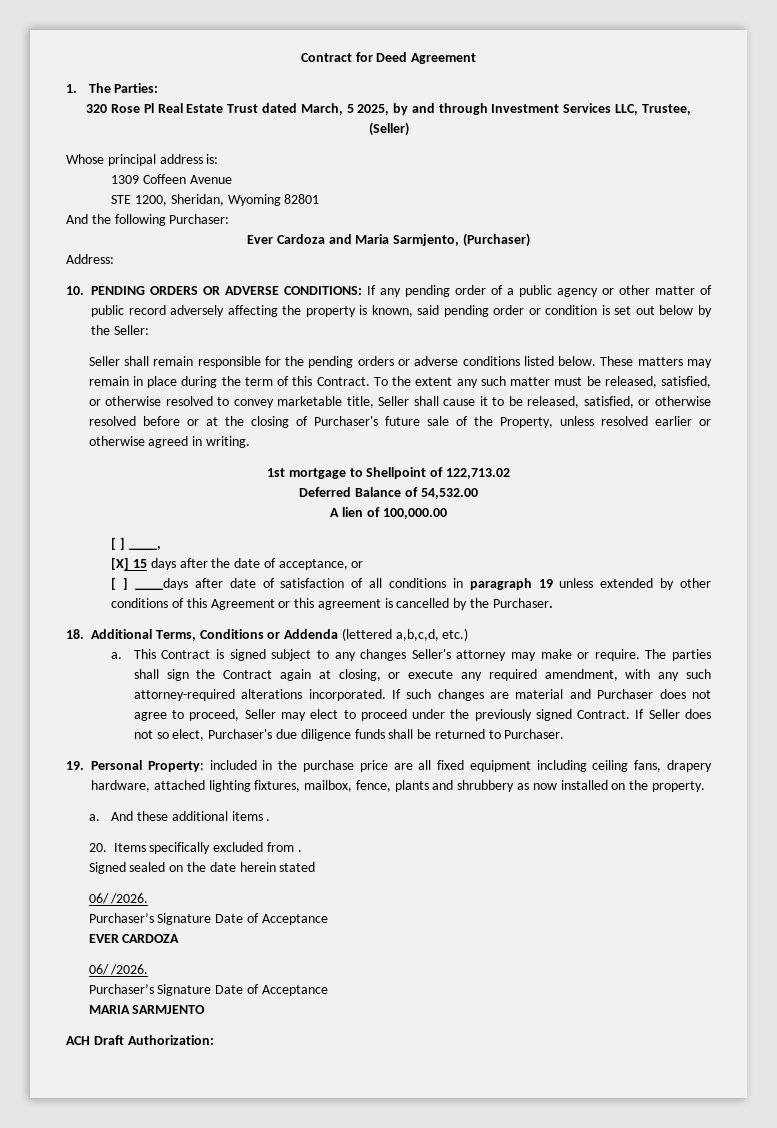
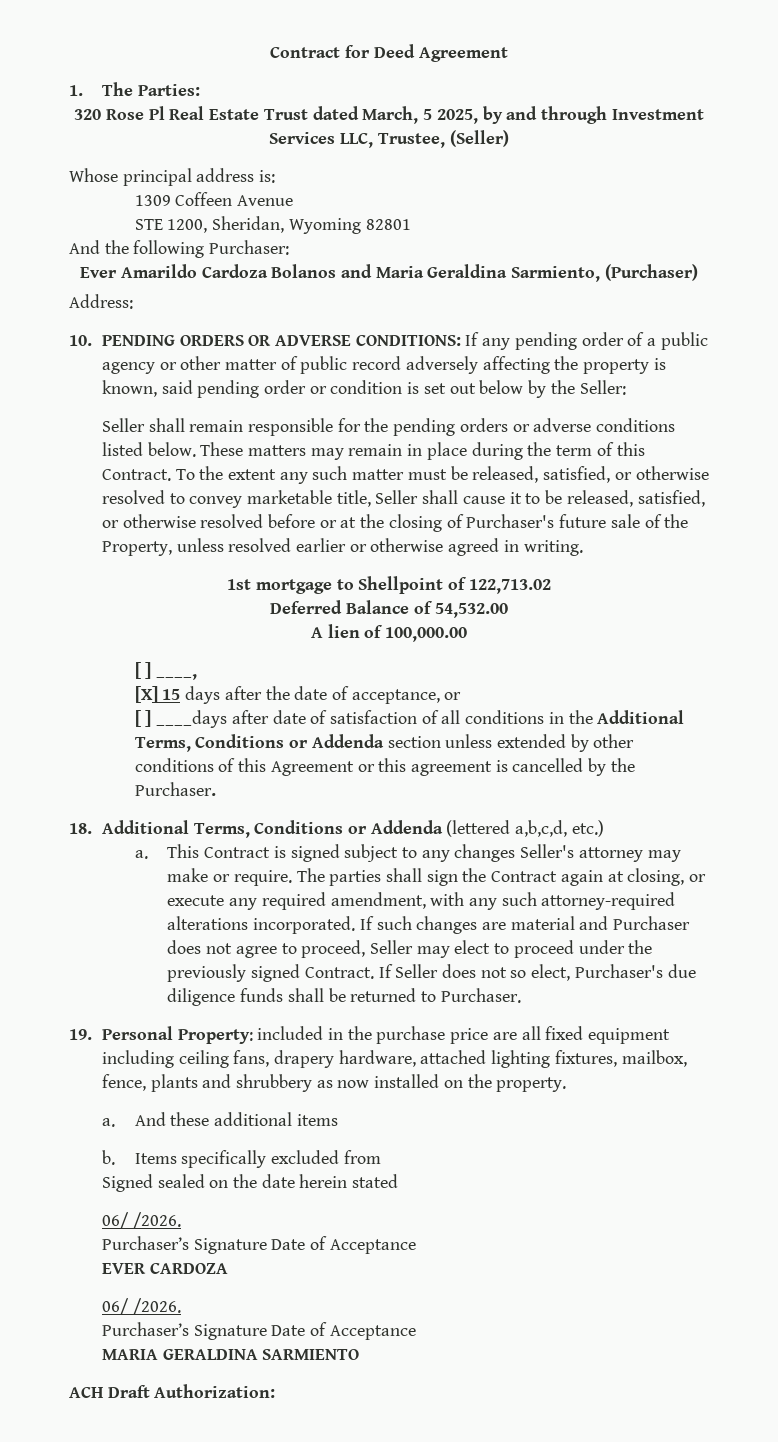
[276,234,460,246] Cardoza and Maria Sarmjento, -> [120,264,601,282] Amarildo Cardoza Bolanos and Maria Geraldina Sarmiento,
[469,578,553,590] paragraph 19 -> [568,710,685,724] [134,734,441,752] the Additional Terms, Conditions or Addenda section
[266,819,271,821] [88,843,107,852] . // 20. -> [101,1150,115,1165] // b.
[297,850,302,852] . -> (381, 1157) none
[132,1005,206,1014] SARMJENTO -> [162,1349,360,1360] GERALDINA SARMIENTO

